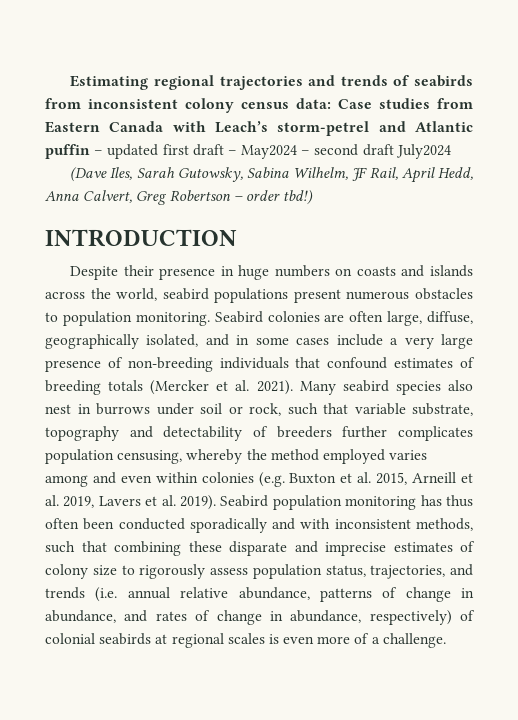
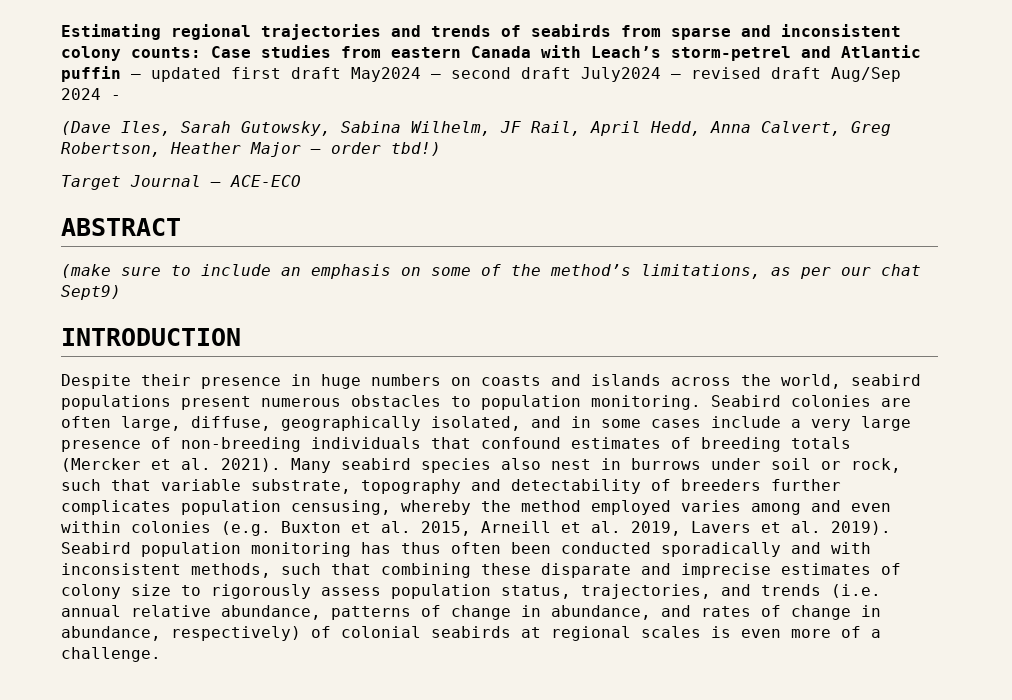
[88,98,331,113] inconsistent colony census data: -> [671,24,901,40] [61,46,201,61] sparse and inconsistent colony counts:
[45,121,100,133] Eastern -> [391,47,461,58] eastern
[227,150,237,155] – -> (341, 73) none
(451, 151) none -> [671,67,901,82] [61,88,121,100] – revised draft Aug/Sep 2024 -
[169,190,231,201] Robertson -> [61,142,301,157] Robertson, Heather Major
(314, 197) none -> [61,175,301,190] [61,218,181,236] [61,264,921,279] [61,285,121,300] // Target Journal – ACE-ECO // ABSTRACT // (make sure to include an emphasis on some of the method’s limitations, as per our chat Sept9)

